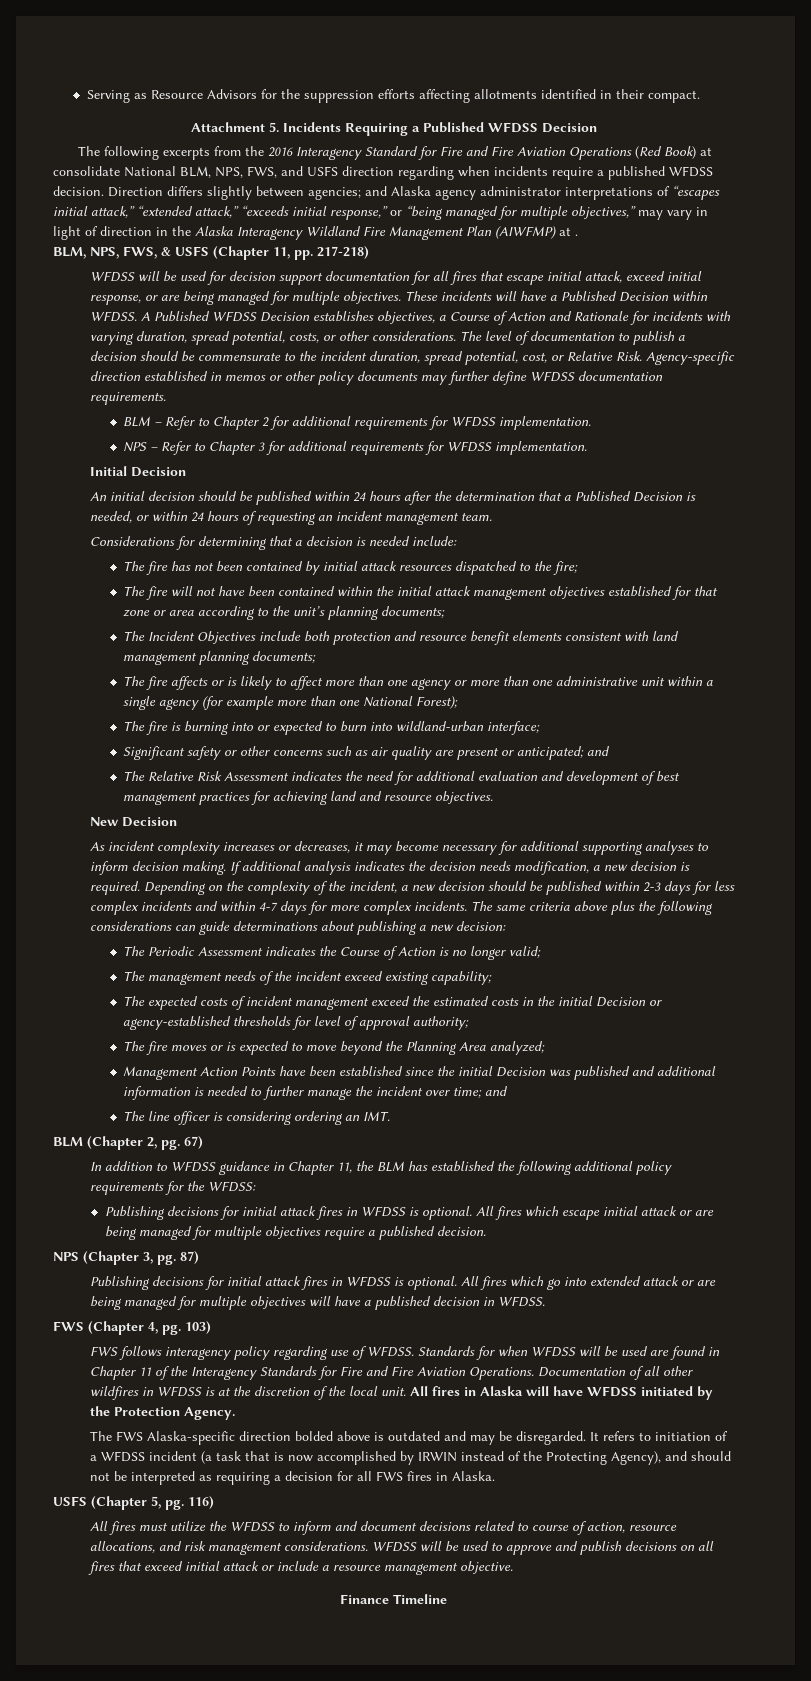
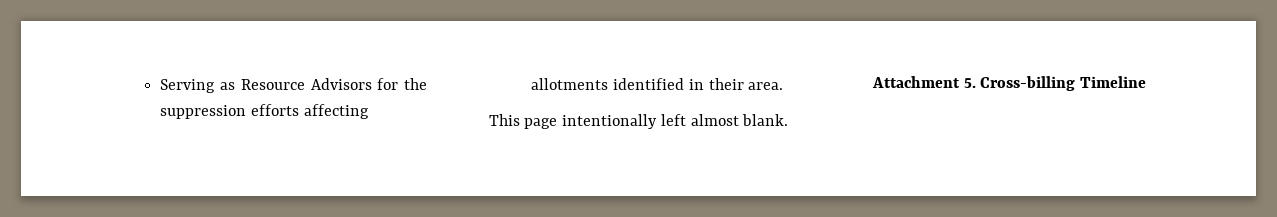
[647,90,700,103] [190,122,597,136] [77,146,712,160] [53,166,713,180] [53,185,720,200] [53,205,708,220] [53,226,578,240] [53,246,369,260] [89,271,702,285] [89,291,708,305] [89,311,731,325] [89,331,685,345] [89,351,735,365] [89,371,663,385] [89,392,166,405] [123,416,592,430] [123,441,588,455] [89,466,186,477] [89,491,696,505] [89,511,492,525] [89,536,457,550] [123,561,579,575] [123,586,719,600] [123,606,446,620] [123,631,680,645] [123,651,317,665] [123,676,714,690] [123,696,459,710] [123,721,541,735] [123,746,611,760] [123,771,681,785] [123,791,494,805] [89,817,177,827] [89,841,709,855] [89,861,690,875] [89,881,735,895] [89,901,713,915] [89,921,506,935] [123,946,542,960] [123,971,493,985] [123,996,663,1010] [123,1016,470,1030] [123,1041,546,1055] [123,1066,717,1080] [123,1086,509,1100] [123,1111,391,1125] [53,1136,203,1150] [89,1161,672,1175] [89,1181,256,1195] [104,1206,714,1220] [104,1226,486,1240] [53,1251,199,1265] [89,1276,716,1290] [89,1296,545,1310] [53,1321,211,1335] [89,1346,720,1360] [89,1366,693,1380] [89,1386,713,1400] [89,1406,235,1420] [89,1431,728,1445] [89,1451,731,1465] [89,1471,495,1485] [53,1496,214,1510] [89,1521,677,1535] [89,1541,714,1555] [87,1561,513,1575] [340,1594,389,1604] compact. // Attachment 5. Incidents Requiring a Published WFDSS Decision // The following excerpts from the 2016 Interagency Standard for Fire and Fire Aviation Operations (Red Book) at consolidate National BLM, NPS, FWS, and USFS direction regarding when incidents require a published WFDSS decision. Direction differs slightly between agencies; and Alaska agency administrator interpretations of “escapes initial attack,” “extended attack,” “exceeds initial response,” or “being managed for multiple objectives,” may vary in light of direction in the Alaska Interagency Wildland Fire Management Plan (AIWFMP) at . // BLM, NPS, FWS, & USFS (Chapter 11, pp. 217-218) // WFDSS will be used for decision support documentation for all fires that escape initial attack, exceed initial response, or are being managed for multiple objectives. These incidents will have a Published Decision within WFDSS. A Published WFDSS Decision establishes objectives, a Course of Action and Rationale for incidents with varying duration, spread potential, costs, or other considerations. The level of documentation to publish a decision should be commensurate to the incident duration, spread potential, cost, or Relative Risk. Agency-specific direction established in memos or other policy documents may further define WFDSS documentation requirements. // BLM – Refer to Chapter 2 for additional requirements for WFDSS implementation. // NPS – Refer to Chapter 3 for additional requirements for WFDSS implementation. // Initial Decision // An initial decision should be published within 24 hours after the determination that a Published Decision is needed, or within 24 hours of requesting an incident management team. // Considerations for determining that a decision is needed include: // The fire has not been contained by initial attack resources dispatched to the fire; // The fire will not have been contained within the initial attack management objectives established for that zone or area according to the unit’s planning documents; // The Incident Objectives include both protection and resource benefit elements consistent with land management planning documents; // The fire affects or is likely to affect more than one agency or more than one administrative unit within a single agency (for example more than one National Forest); // The fire is burning into or expected to burn into wildland-urban interface; // Significant safety or other concerns such as air quality are present or anticipated; and // The Relative Risk Assessment indicates the need for additional evaluation and development of best management practices for achieving land and resource objectives. // New Decision // As incident complexity increases or decreases, it may become necessary for additional supporting analyses to inform decision making. If additional analysis indicates the decision needs modification, a new decision is required. Depending on the complexity of the incident, a new decision should be published within 2-3 days for less complex incidents and within 4-7 days for more complex incidents. The same criteria above plus the following considerations can guide determinations about publishing a new decision: // The Periodic Assessment indicates the Course of Action is no longer valid; // The management needs of the incident exceed existing capability; // The expected costs of incident management exceed the estimated costs in the initial Decision or agency-established thresholds for level of approval authority; // The fire moves or is expected to move beyond the Planning Area analyzed; // Management Action Points have been established since the initial Decision was published and additional information is needed to further manage the incident over time; and // The line officer is considering ordering an IMT. // BLM (Chapter 2, pg. 67) // In addition to WFDSS guidance in Chapter 11, the BLM has established the following additional policy requirements for the WFDSS: // Publishing decisions for initial attack fires in WFDSS is optional. All fires which escape initial attack or are being managed for multiple objectives require a published decision. // NPS (Chapter 3, pg. 87) // Publishing decisions for initial attack fires in WFDSS is optional. All fires which go into extended attack or are being managed for multiple objectives will have a published decision in WFDSS. // FWS (Chapter 4, pg. 103) // FWS follows interagency policy regarding use of WFDSS. Standards for when WFDSS will be used are found in Chapter 11 of the Interagency Standards for Fire and Fire Aviation Operations. Documentation of all other wildfires in WFDSS is at the discretion of the local unit. All fires in Alaska will have WFDSS initiated by the Protection Agency. // The FWS Alaska-specific direction bolded above is outdated and may be disregarded. It refers to initiation of a WFDSS incident (a task that is now accomplished by IRWIN instead of the Protecting Agency), and should not be interpreted as requiring a decision for all FWS fires in Alaska. // USFS (Chapter 5, pg. 116) // All fires must utilize the WFDSS to inform and document decisions related to course of action, resource allocations, and risk management considerations. WFDSS will be used to approve and publish decisions on all fires that exceed initial attack or include a resource management objective. // Finance -> [748,82,784,90] [488,114,789,129] [871,76,1076,91] area. // This page intentionally left almost blank. // Attachment 5. Cross-billing

